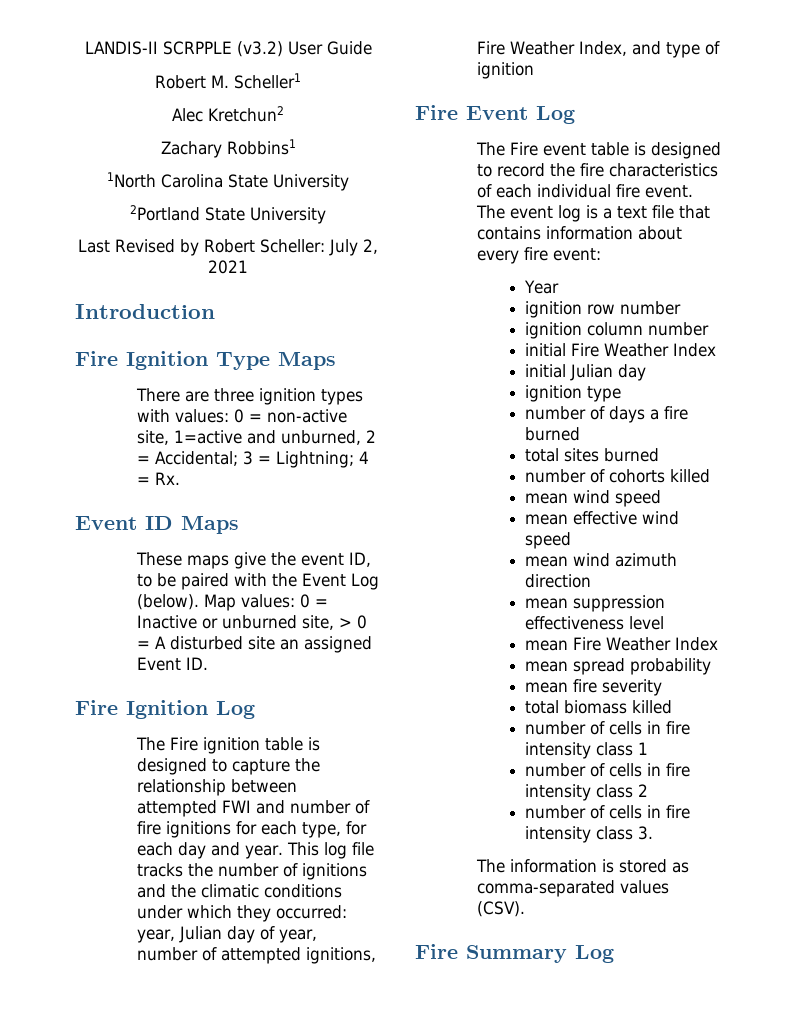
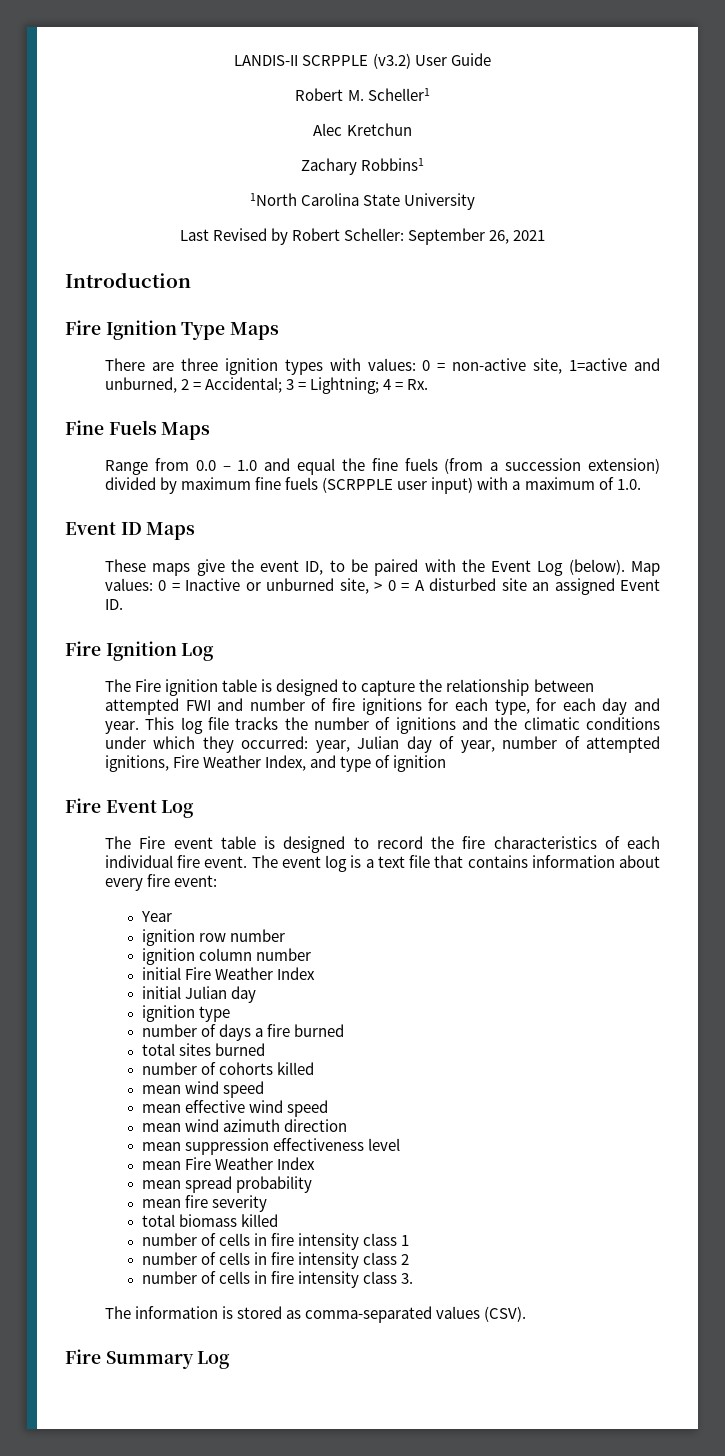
[208,106,284,122] Kretchun2 -> [346,123,412,136] Kretchun
[130,205,326,224] // 2Portland State University -> (476, 201) none
[329,239,378,256] July 2, -> [408,228,510,245] September 26,
(181, 478) none -> [65,420,211,440] [105,458,660,475] [105,477,641,494] // Fine Fuels Maps // Range from 0.0 – 1.0 and equal the fine fuels (from a succession extension) divided by maximum fine fuels (SCRPPLE user input) with a maximum of 1.0.

